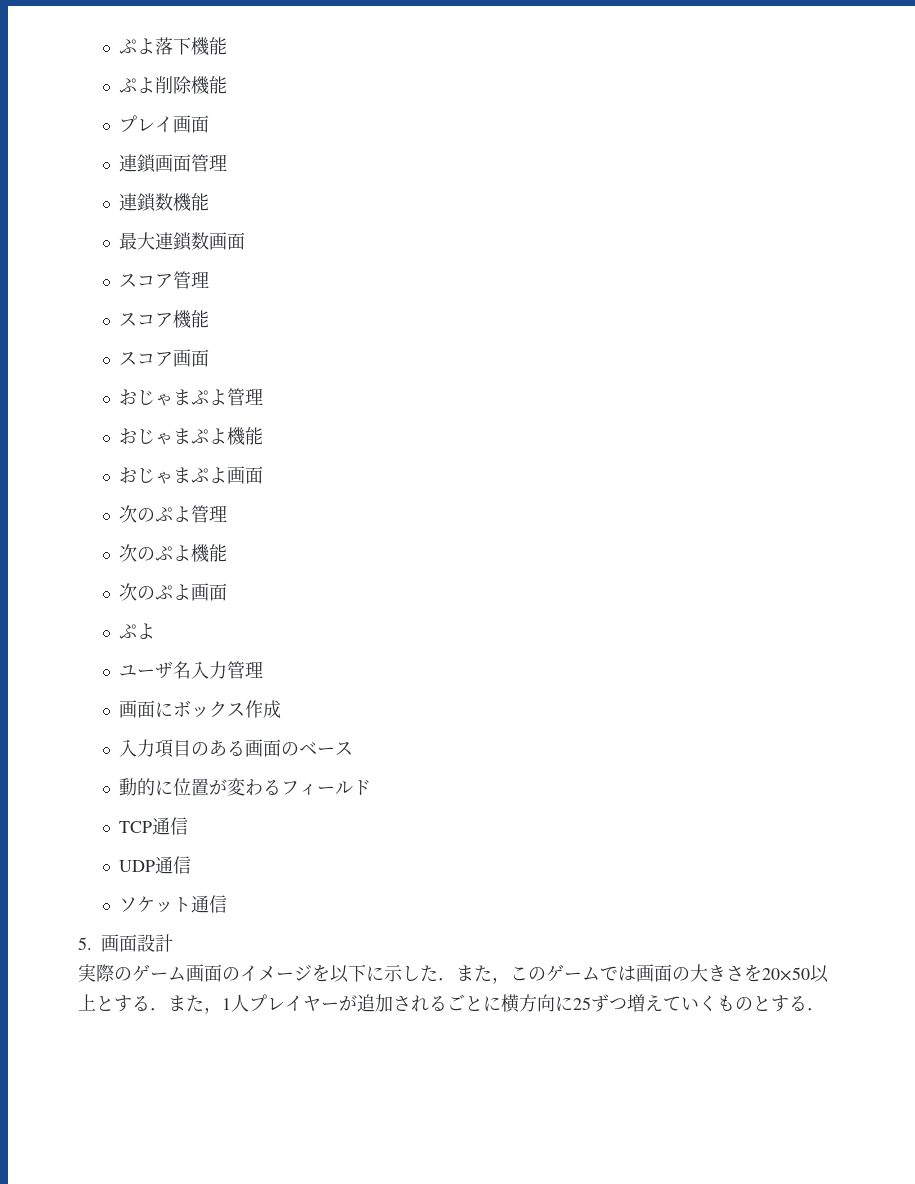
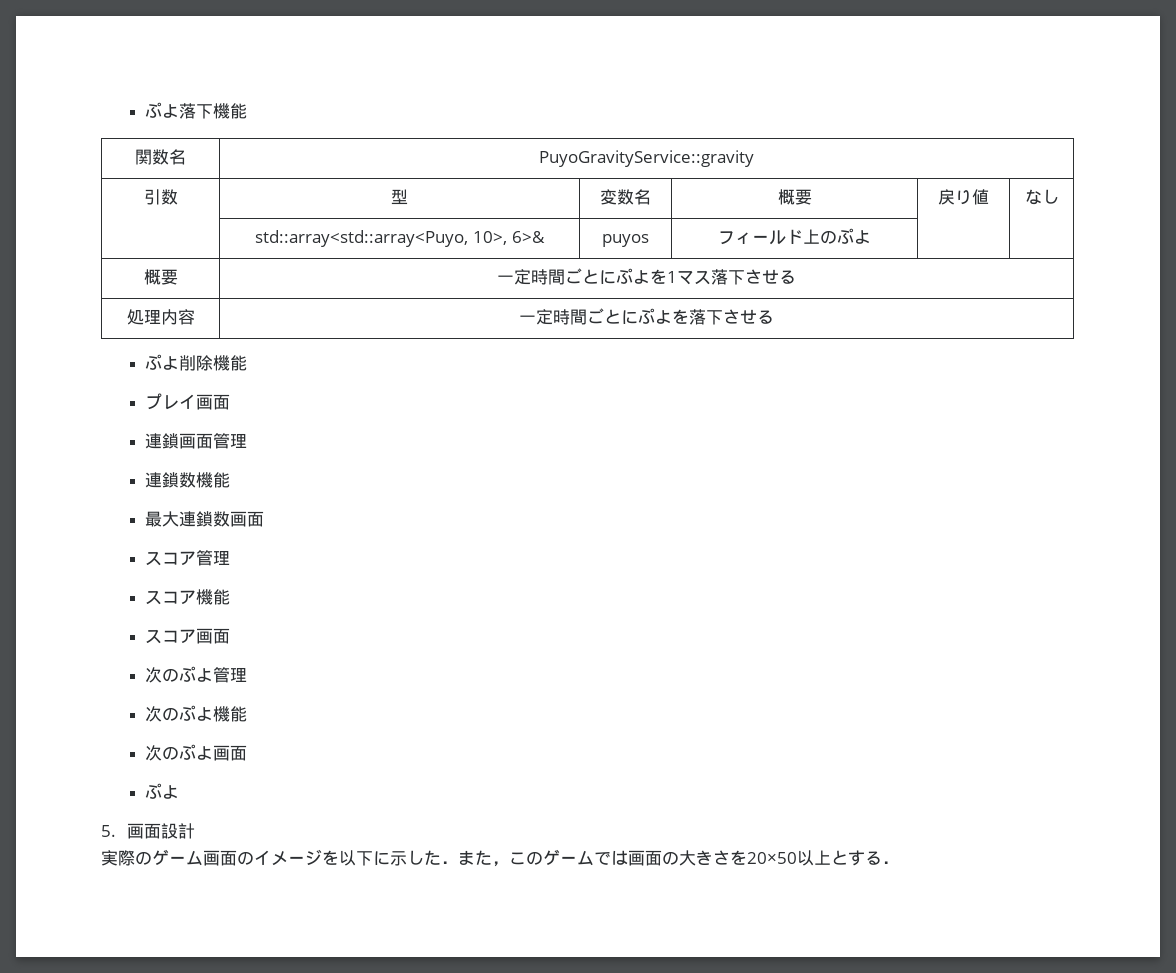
(228, 46) none -> [135,149,186,165] [539,150,754,167] [143,189,178,205] [391,189,408,205] [600,189,651,205] [777,189,812,205] [938,189,989,205] [1024,189,1059,205] [255,230,545,247] [602,234,649,247] [718,228,871,245] [143,269,178,285] [497,268,796,285] [126,309,195,325] [519,308,774,325] // 関数名 | PuyoGravityService::gravity // 引数 | 型 | 変数名 | 概要 | 戻り値 | なし // | std::array<std::array<Puyo, 10>, 6>& | puyos | フィールド上のぷよ | | // 概要 | 一定時間ごとにぷよを1マス落下させる // 処理内容 | 一定時間ごとにぷよを落下させる
[119,388,264,406] [119,427,264,446] [119,466,264,484] // おじゃまぷよ管理 // おじゃまぷよ機能 // おじゃまぷよ画面 -> (231, 636) none
[119,661,264,679] [119,700,282,718] [119,739,354,758] [119,778,372,796] [119,817,189,835] [119,856,192,874] [119,895,228,913] // ユーザ名入力管理 // 画面にボックス作成 // 入力項目のある画面のベース // 動的に位置が変わるフィールド // TCP通信 // UDP通信 // ソケット通信 -> (180, 792) none
[168,994,825,1014] また，1人プレイヤーが追加されるごとに横方向に25ずつ増えていくものとする． -> (899, 862) none

